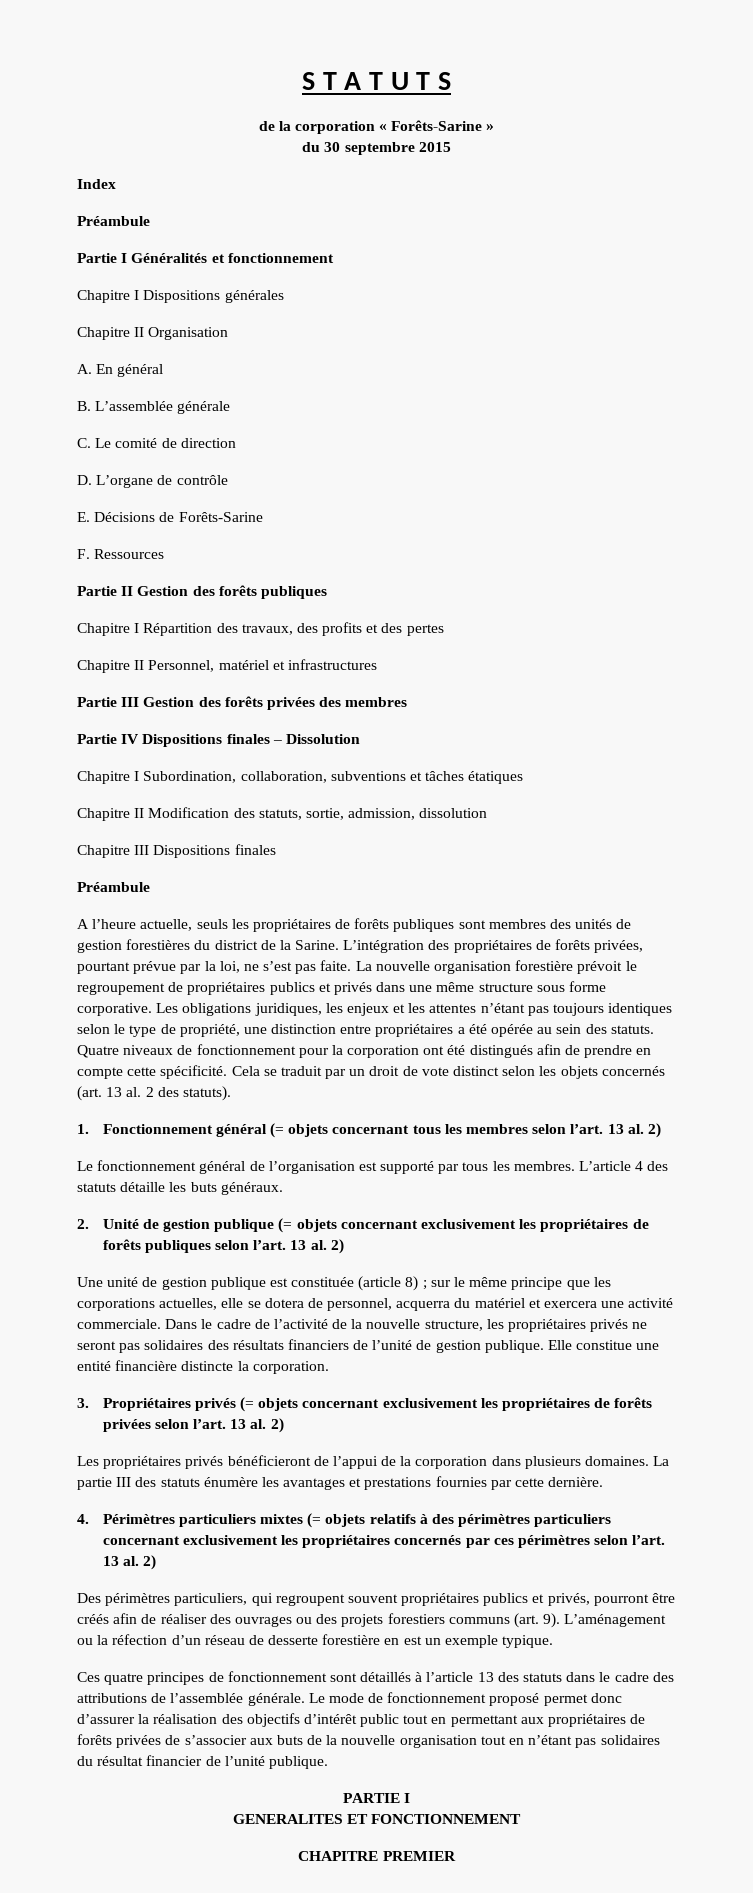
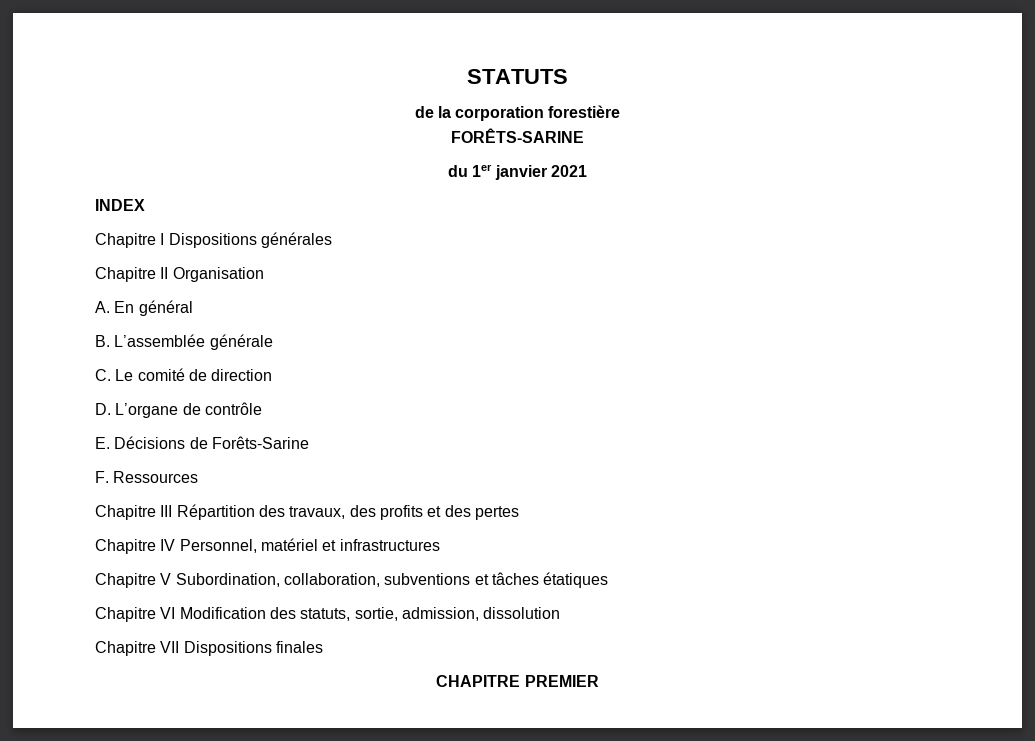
[302,72,451,90] [258,120,495,134] [302,142,451,155] [77,179,116,189] [77,216,150,226] [77,253,334,263] S T A T U T S // de la corporation « Forêts-Sarine » // du 30 septembre 2015 // Index // Préambule // Partie I Généralités et fonctionnement -> [467,69,568,84] [414,105,621,121] [451,128,584,143] [448,164,587,180] [95,199,145,211] STATUTS // de la corporation forestière // FORÊTS-SARINE // du 1er janvier 2021 // INDEX
[77,585,327,599] [77,623,140,636] // Partie II Gestion des forêts publiques // Chapitre I -> [95,505,173,520] // Chapitre III
[134,660,145,670] II -> [160,539,176,551] IV
[77,696,408,710] [77,734,360,747] [77,771,140,784] // Partie III Gestion des forêts privées des membres // Partie IV Dispositions finales – Dissolution // Chapitre I -> [95,573,172,588] // Chapitre V
[134,808,145,818] II -> [160,607,176,619] VI
[134,844,276,858] [77,882,150,892] [77,918,632,932] [77,939,644,953] [77,960,637,974] [77,981,607,995] [77,1003,673,1016] [77,1024,654,1037] [77,1044,652,1058] [77,1065,665,1079] [77,1086,231,1101] [77,1123,661,1138] [77,1160,669,1174] [77,1182,283,1195] [77,1218,649,1233] [102,1239,344,1254] [77,1276,611,1291] [77,1298,674,1311] [77,1319,648,1332] [77,1339,660,1353] [77,1360,329,1374] [77,1397,653,1412] [102,1418,284,1433] [77,1455,670,1469] [77,1476,604,1490] [77,1513,612,1528] [102,1535,666,1548] [102,1555,157,1570] [77,1593,676,1606] [77,1613,667,1628] [77,1634,554,1648] [77,1671,674,1685] [77,1692,622,1706] [77,1713,646,1727] [77,1734,660,1748] [77,1755,328,1769] [342,1793,411,1803] [232,1814,522,1824] III Dispositions finales // Préambule // A l’heure actuelle, seuls les propriétaires de forêts publiques sont membres des unités de gestion forestières du district de la Sarine. L’intégration des propriétaires de forêts privées, pourtant prévue par la loi, ne s’est pas faite. La nouvelle organisation forestière prévoit le regroupement de propriétaires publics et privés dans une même structure sous forme corporative. Les obligations juridiques, les enjeux et les attentes n’étant pas toujours identiques selon le type de propriété, une distinction entre propriétaires a été opérée au sein des statuts. Quatre niveaux de fonctionnement pour la corporation ont été distingués afin de prendre en compte cette spécificité. Cela se traduit par un droit de vote distinct selon les objets concernés (art. 13 al. 2 des statuts). // 1. Fonctionnement général (= objets concernant tous les membres selon l’art. 13 al. 2) // Le fonctionnement général de l’organisation est supporté par tous les membres. L’article 4 des statuts détaille les buts généraux. // 2. Unité de gestion publique (= objets concernant exclusivement les propriétaires de forêts publiques selon l’art. 13 al. 2) // Une unité de gestion publique est constituée (article 8) ; sur le même principe que les corporations actuelles, elle se dotera de personnel, acquerra du matériel et exercera une activité commerciale. Dans le cadre de l’activité de la nouvelle structure, les propriétaires privés ne seront pas solidaires des résultats financiers de l’unité de gestion publique. Elle constitue une entité financière distincte la corporation. // 3. Propriétaires privés (= objets concernant exclusivement les propriétaires de forêts privées selon l’art. 13 al. 2) // Les propriétaires privés bénéficieront de l’appui de la corporation dans plusieurs domaines. La partie III des statuts énumère les avantages et prestations fournies par cette dernière. // 4. Périmètres particuliers mixtes (= objets relatifs à des périmètres particuliers concernant exclusivement les propriétaires concernés par ces périmètres selon l’art. 13 al. 2) // Des périmètres particuliers, qui regroupent souvent propriétaires publics et privés, pourront être créés afin de réaliser des ouvrages ou des projets forestiers communs (art. 9). L’aménagement ou la réfection d’un réseau de desserte forestière en est un exemple typique. // Ces quatre principes de fonctionnement sont détaillés à l’article 13 des statuts dans le cadre des attributions de l’assemblée générale. Le mode de fonctionnement proposé permet donc d’assurer la réalisation des objectifs d’intérêt public tout en permettant aux propriétaires de forêts privées de s’associer aux buts de la nouvelle organisation tout en n’étant pas solidaires du résultat financier de l’unité publique. // PARTIE I // GENERALITES ET FONCTIONNEMENT -> [160,641,323,656] VII Dispositions finales

